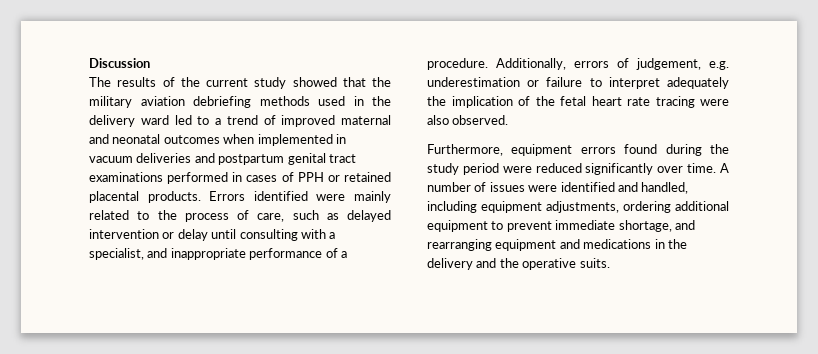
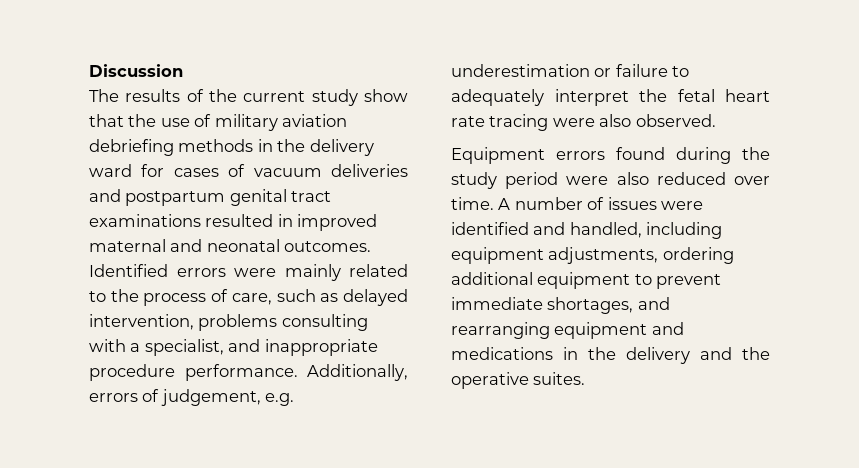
[292,77,337,87] showed -> [364,89,408,102] show
(391, 82) none -> [160,114,212,127] use of
[318,96,345,106] used -> (254, 145) none
[174,115,391,127] [89,134,346,146] led to a trend of improved maternal and neonatal outcomes when implemented in -> [141,164,246,177] for cases of
[167,172,391,184] [89,191,308,203] performed in cases of PPH or retained placental products. Errors identified -> [205,214,378,231] [89,239,372,252] [89,264,226,277] resulted in improved maternal and neonatal outcomes. Identified errors
[89,229,237,241] intervention or delay until -> [89,314,278,331] intervention, problems
[249,248,347,260] [427,58,488,70] performance of a procedure. -> [89,364,298,381] procedure performance.
[608,77,729,89] [427,96,530,108] interpret adequately the implication of -> [451,89,629,106] adequately interpret
[427,144,573,156] Furthermore, equipment -> [451,147,545,164] Equipment
[535,163,654,175] reduced significantly -> [616,172,726,185] also reduced
[618,220,672,232] shortage, -> [547,297,634,314] shortages,
[579,258,610,268] suits. -> [533,372,586,385] suites.

